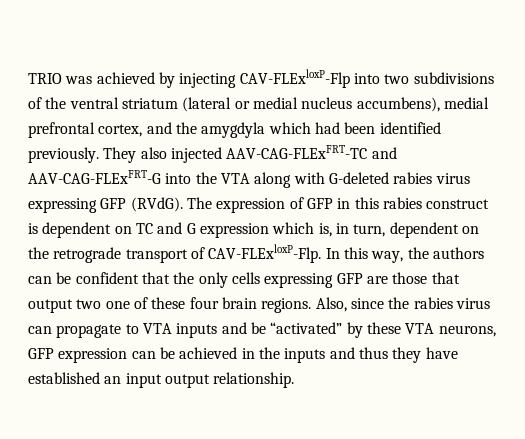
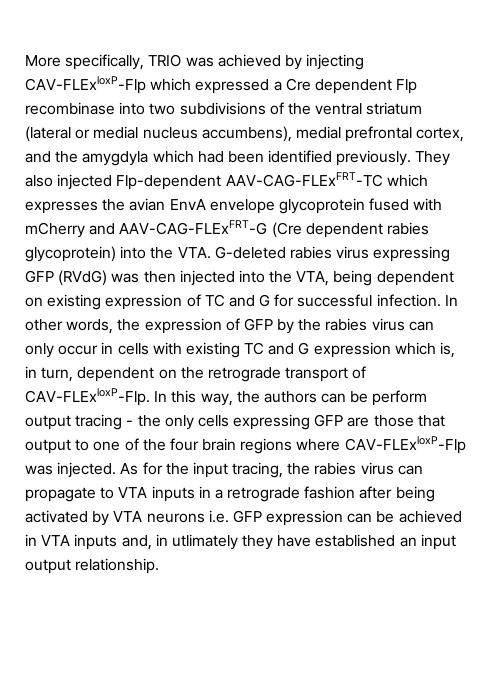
(28, 78) none -> [25,54,145,70] More specifically,
(350, 78) none -> [150,78,418,94] [25,102,115,115] which expressed a Cre dependent Flp recombinase
[226,145,397,159] [28,170,325,188] AAV-CAG-FLExFRT-TC and AAV-CAG-FLExFRT-G into the VTA along with -> [116,172,428,190] [25,198,443,214] [25,220,429,238] [25,246,211,262] Flp-dependent AAV-CAG-FLExFRT-TC which expresses the avian EnvA envelope glycoprotein fused with mCherry and AAV-CAG-FLExFRT-G (Cre dependent rabies glycoprotein) into the VTA.
[130,197,490,213] [28,222,132,238] (RVdG). The expression of GFP in this rabies construct is dependent on -> [58,270,454,286] [25,294,458,310] [25,318,434,334] [25,342,240,358] (RVdG) was then injected into the VTA, being dependent on existing expression of TC and G for successful infection. In other words, the expression of GFP by the rabies virus can only occur in cells with existing
[75,272,170,284] confident that -> [372,390,428,406] [25,414,134,430] perform output tracing -
[76,299,102,309] two -> [75,439,90,451] to
[151,297,186,309] these -> [142,439,166,451] the
[261,297,384,313] regions. Also, since -> [240,436,466,454] [25,462,284,478] regions where CAV-FLExloxP-Flp was injected. As for the input tracing,
[221,322,496,338] and be “activated” by these VTA neurons, -> [198,486,435,502] [25,510,229,526] in a retrograde fashion after being activated by VTA neurons i.e.
[258,347,388,363] the inputs and thus -> [41,534,238,550] VTA inputs and, in utlimately

